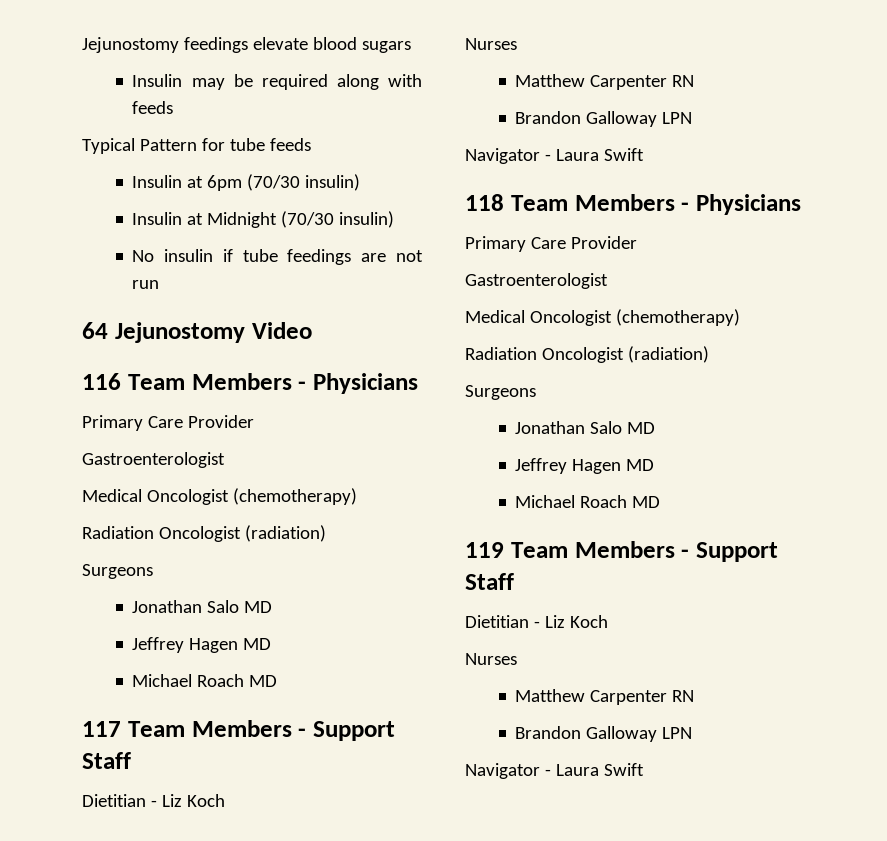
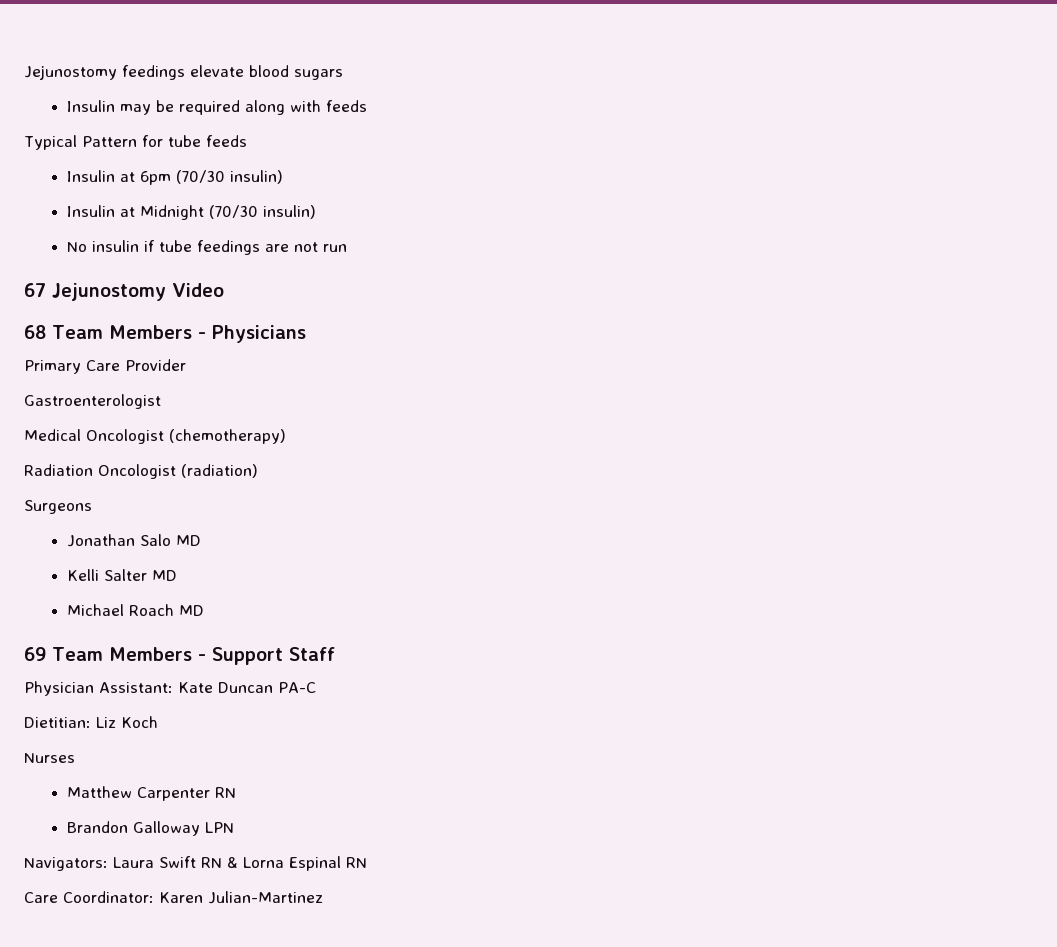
[82,322,108,339] 64 -> [24,283,46,297] 67
[82,373,121,390] 116 -> [24,325,46,339] 68
[132,637,272,653] [132,674,278,687] [82,720,395,741] [82,752,131,769] [82,794,225,807] [465,38,517,50] [515,74,695,90] [515,111,693,127] [465,148,644,164] [465,194,801,215] [465,236,637,252] [465,273,608,289] [465,309,740,326] [465,346,709,363] [465,385,536,400] [515,421,656,434] [515,458,655,474] [515,495,661,508] [465,541,778,562] [465,573,514,590] [465,615,608,628] [465,653,517,665] [515,689,695,705] [515,726,693,742] [465,763,644,779] Jeffrey Hagen MD // Michael Roach MD // 117 Team Members - Support Staff // Dietitian - Liz Koch // Nurses // Matthew Carpenter RN // Brandon Galloway LPN // Navigator - Laura Swift // 118 Team Members - Physicians // Primary Care Provider // Gastroenterologist // Medical Oncologist (chemotherapy) // Radiation Oncologist (radiation) // Surgeons // Jonathan Salo MD // Jeffrey Hagen MD // Michael Roach MD // 119 Team Members - Support Staff // Dietitian - Liz Koch // Nurses // Matthew Carpenter RN // Brandon Galloway LPN // Navigator - Laura Swift -> [66,569,177,581] [66,604,204,616] [24,647,335,665] [24,681,316,696] [24,716,158,728] [24,753,75,763] [66,786,236,801] [66,821,234,836] [24,856,367,871] [24,891,323,904] Kelli Salter MD // Michael Roach MD // 69 Team Members - Support Staff // Physician Assistant: Kate Duncan PA-C // Dietitian: Liz Koch // Nurses // Matthew Carpenter RN // Brandon Galloway LPN // Navigators: Laura Swift RN & Lorna Espinal RN // Care Coordinator: Karen Julian-Martinez

